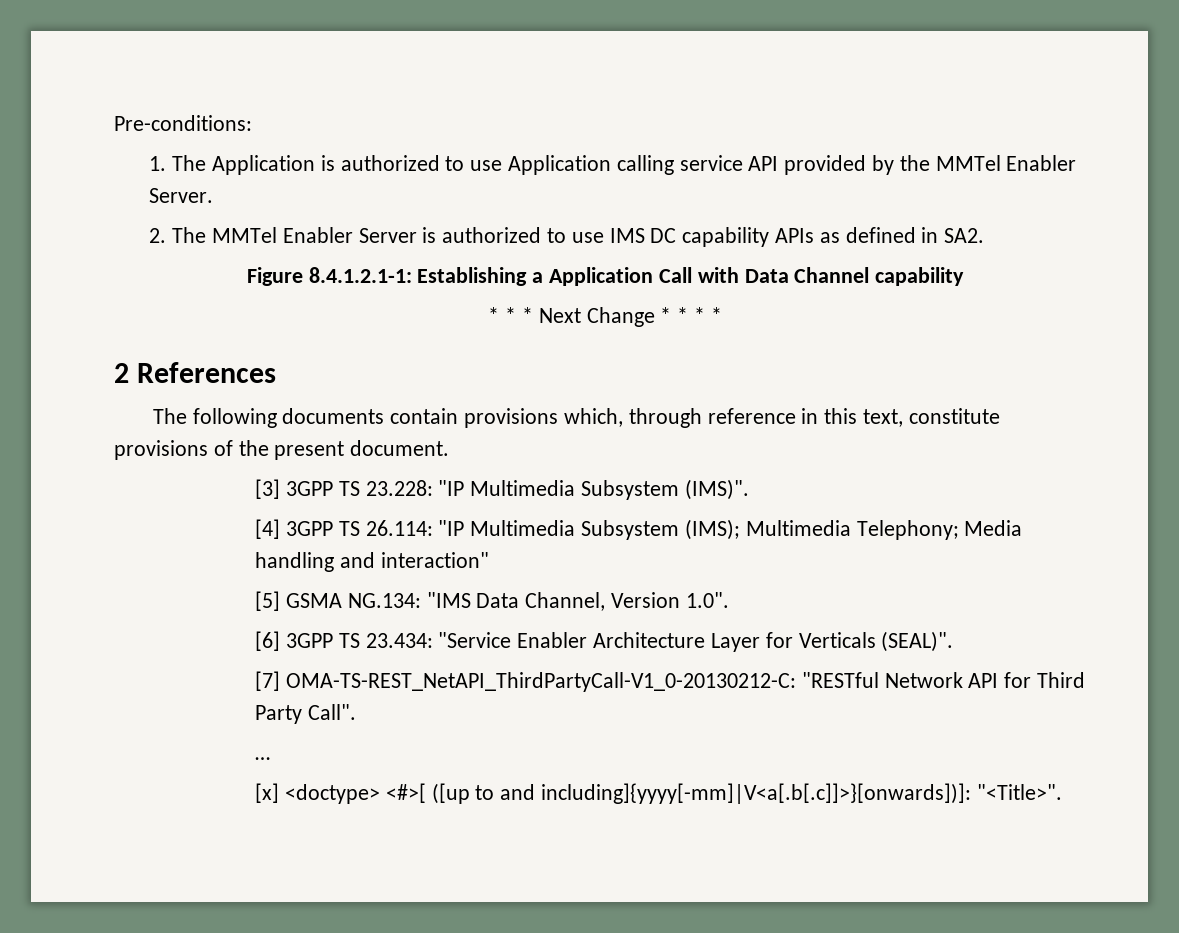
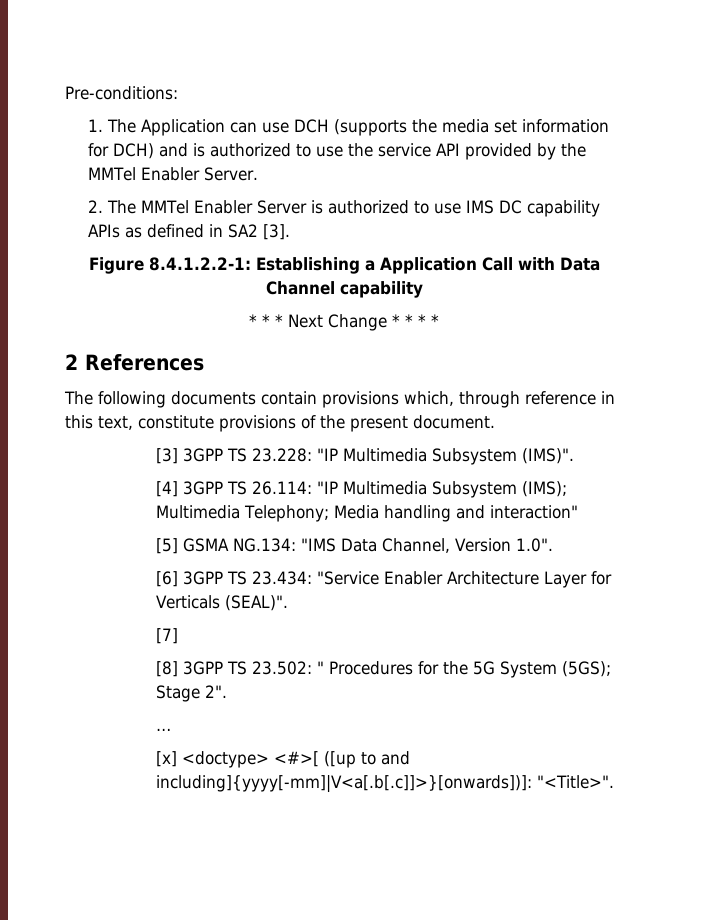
[320,155,674,175] is authorized to use Application calling -> [229,119,609,136] [87,143,373,159] can use DCH (supports the media set information for DCH) and is authorized to use the
[944,228,985,243] SA2. -> [227,224,290,240] SA2 [3].
[308,267,412,283] 8.4.1.2.1-1: -> [148,257,251,271] 8.4.1.2.2-1:
[286,672,1086,692] [255,704,357,724] OMA-TS-REST_NetAPI_ThirdPartyCall-V1_0-20130212-C: "RESTful Network API for Third Party Call". -> [156,661,612,678] [156,685,228,702] // [8] 3GPP TS 23.502: " Procedures for the 5G System (5GS); Stage 2".

